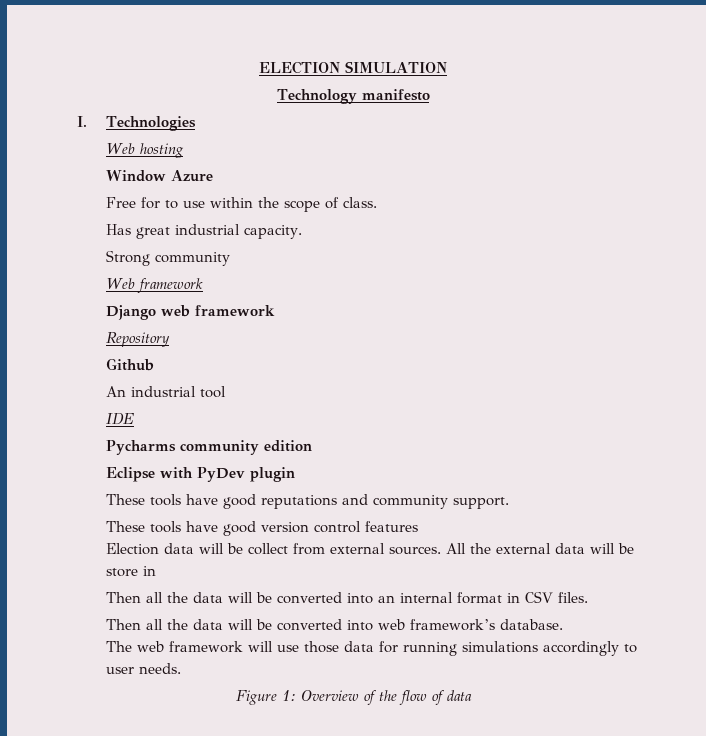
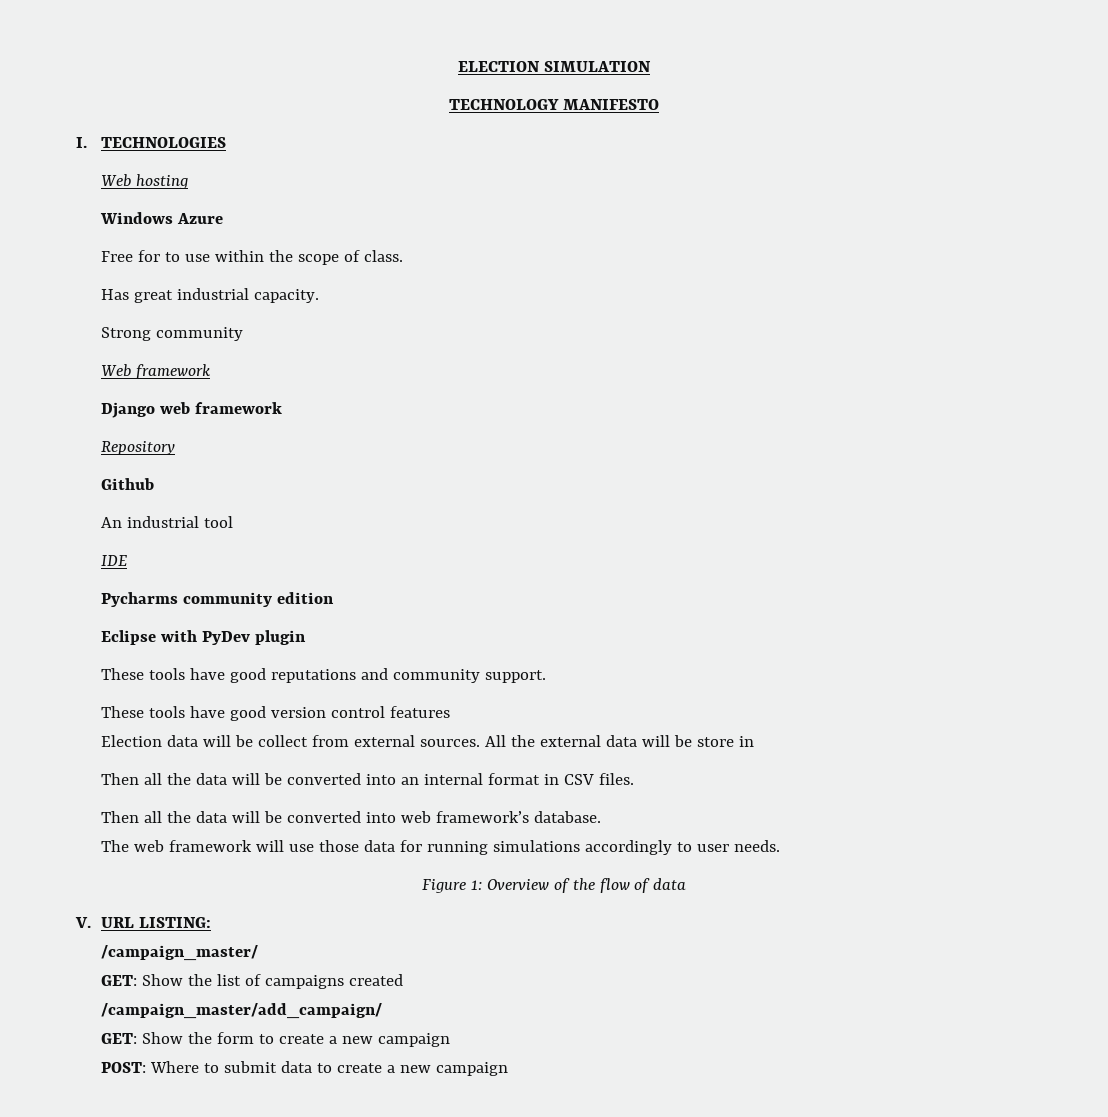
[276,89,430,104] Technology manifesto -> [449,99,659,110] TECHNOLOGY MANIFESTO
[106,116,197,131] Technologies -> [101,137,227,148] TECHNOLOGIES
[106,170,167,182] Window -> [100,212,174,224] Windows
(472, 695) none -> [74,917,212,928] [101,945,259,961] [101,974,404,989] [101,1003,383,1019] [101,1032,451,1047] [101,1061,509,1076] // V. URL LISTING: // /campaign_master/ // GET: Show the list of campaigns created // /campaign_master/add_campaign/ // GET: Show the form to create a new campaign // POST: Where to submit data to create a new campaign

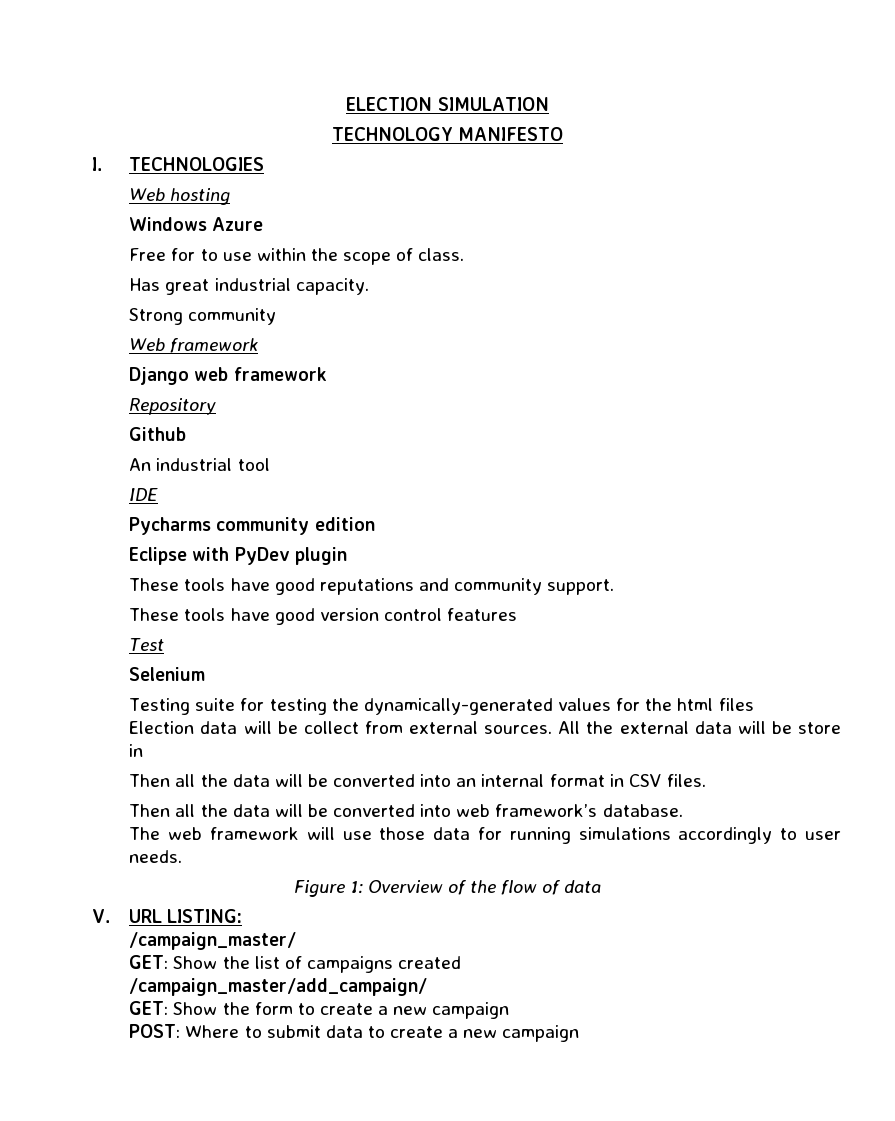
(451, 712) none -> [129,638,165,651] [129,667,206,681] [129,698,754,715] // Test // Selenium // Testing suite for testing the dynamically-generated values for the html files

